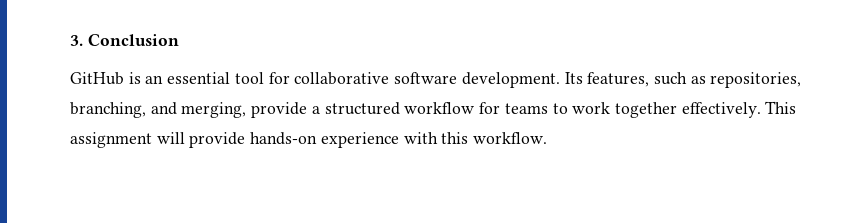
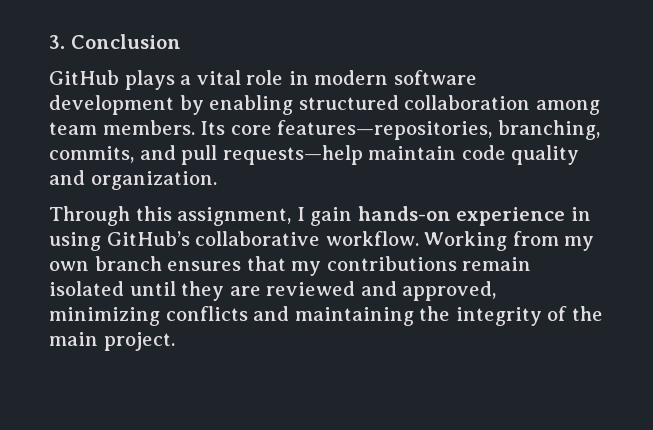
[128,72,802,88] [70,101,797,118] [70,132,548,148] is an essential tool for collaborative software development. Its features, such as repositories, branching, and merging, provide a structured workflow for teams to work together effectively. This assignment will provide hands-on experience with this workflow. -> [124,70,477,90] [49,95,600,115] [49,120,600,140] [49,145,580,165] [49,170,217,190] [49,206,591,226] [49,231,595,251] [49,256,532,276] [49,281,497,301] [49,306,603,326] [49,332,175,351] plays a vital role in modern software development by enabling structured collaboration among team members. Its core features—repositories, branching, commits, and pull requests—help maintain code quality and organization. // Through this assignment, I gain hands-on experience in using GitHub’s collaborative workflow. Working from my own branch ensures that my contributions remain isolated until they are reviewed and approved, minimizing conflicts and maintaining the integrity of the main project.

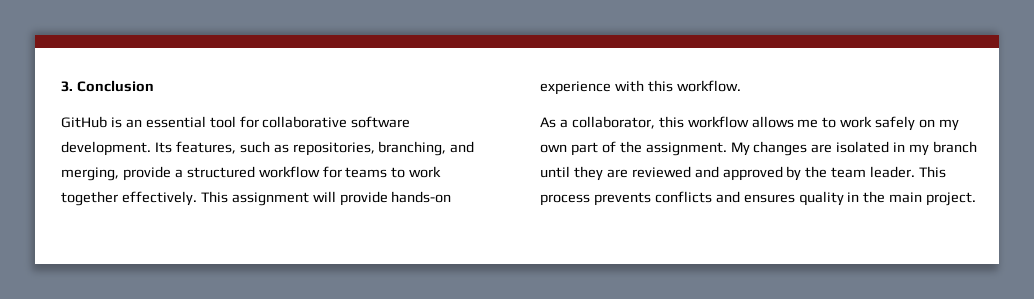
[124,70,477,90] [49,95,600,115] [49,120,600,140] [49,145,580,165] [49,170,217,190] [49,206,591,226] [49,231,595,251] [49,256,532,276] [49,281,124,296] plays a vital role in modern software development by enabling structured collaboration among team members. Its core features—repositories, branching, commits, and pull requests—help maintain code quality and organization. // Through this assignment, I gain hands-on experience in using GitHub’s collaborative workflow. Working from my own branch ensures that my contributions remain isolated -> [110,116,411,128] [61,141,475,156] [61,166,442,181] [61,191,452,206] [540,80,741,95] [540,116,960,131] [540,141,978,156] is an essential tool for collaborative software development. Its features, such as repositories, branching, and merging, provide a structured workflow for teams to work together effectively. This assignment will provide hands-on experience with this workflow. // As a collaborator, this workflow allows me to work safely on my own part of the assignment. My changes are isolated in my branch
[402,281,497,301] [49,306,568,326] approved, minimizing conflicts and maintaining the integrity of -> [722,166,947,181] [540,191,860,206] approved by the team leader. This process prevents conflicts and ensures quality in

